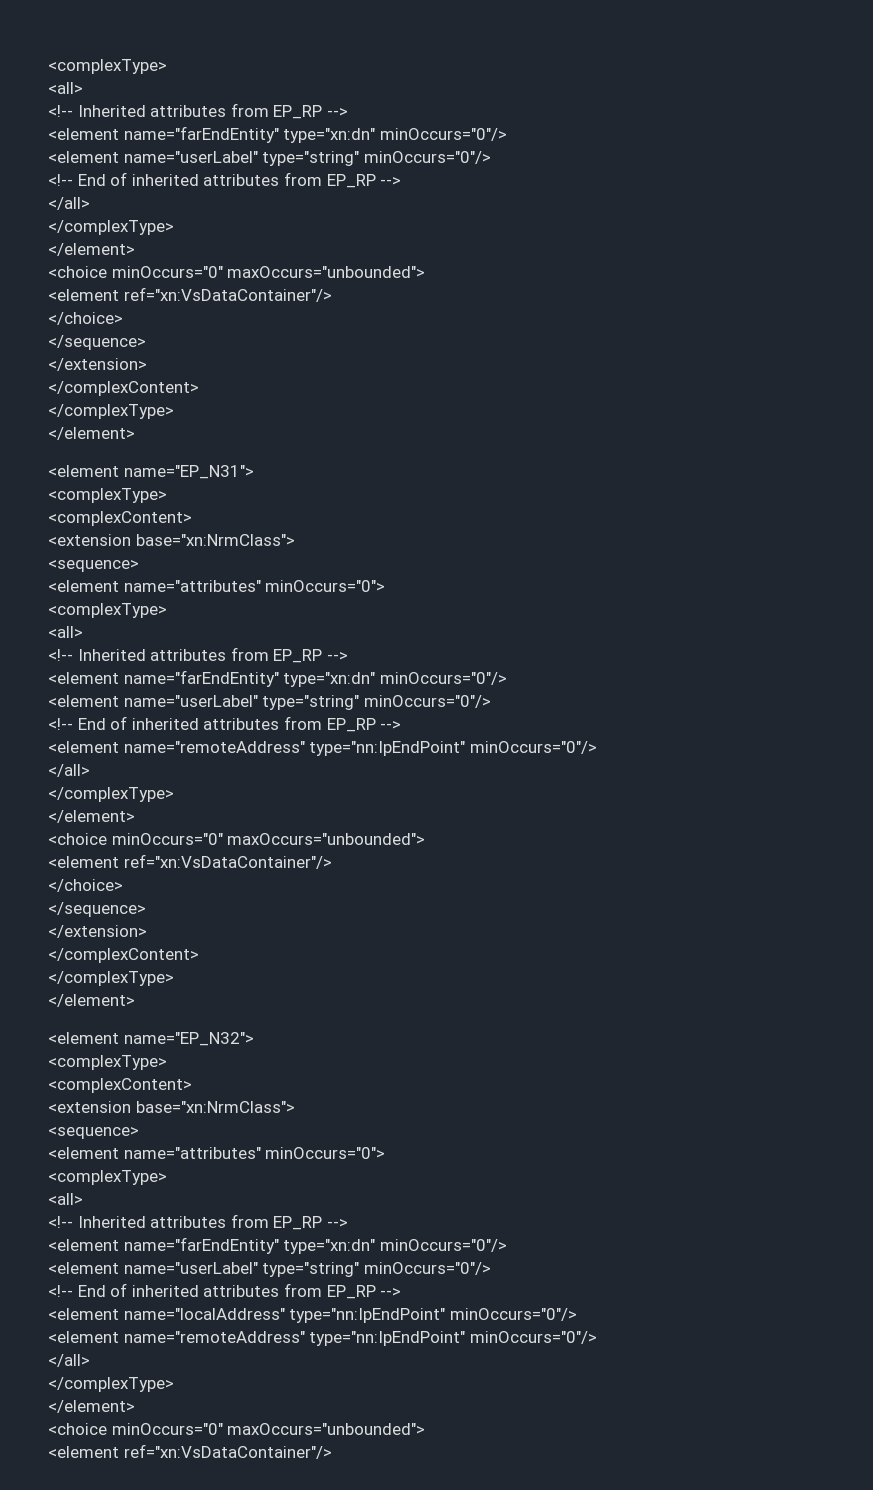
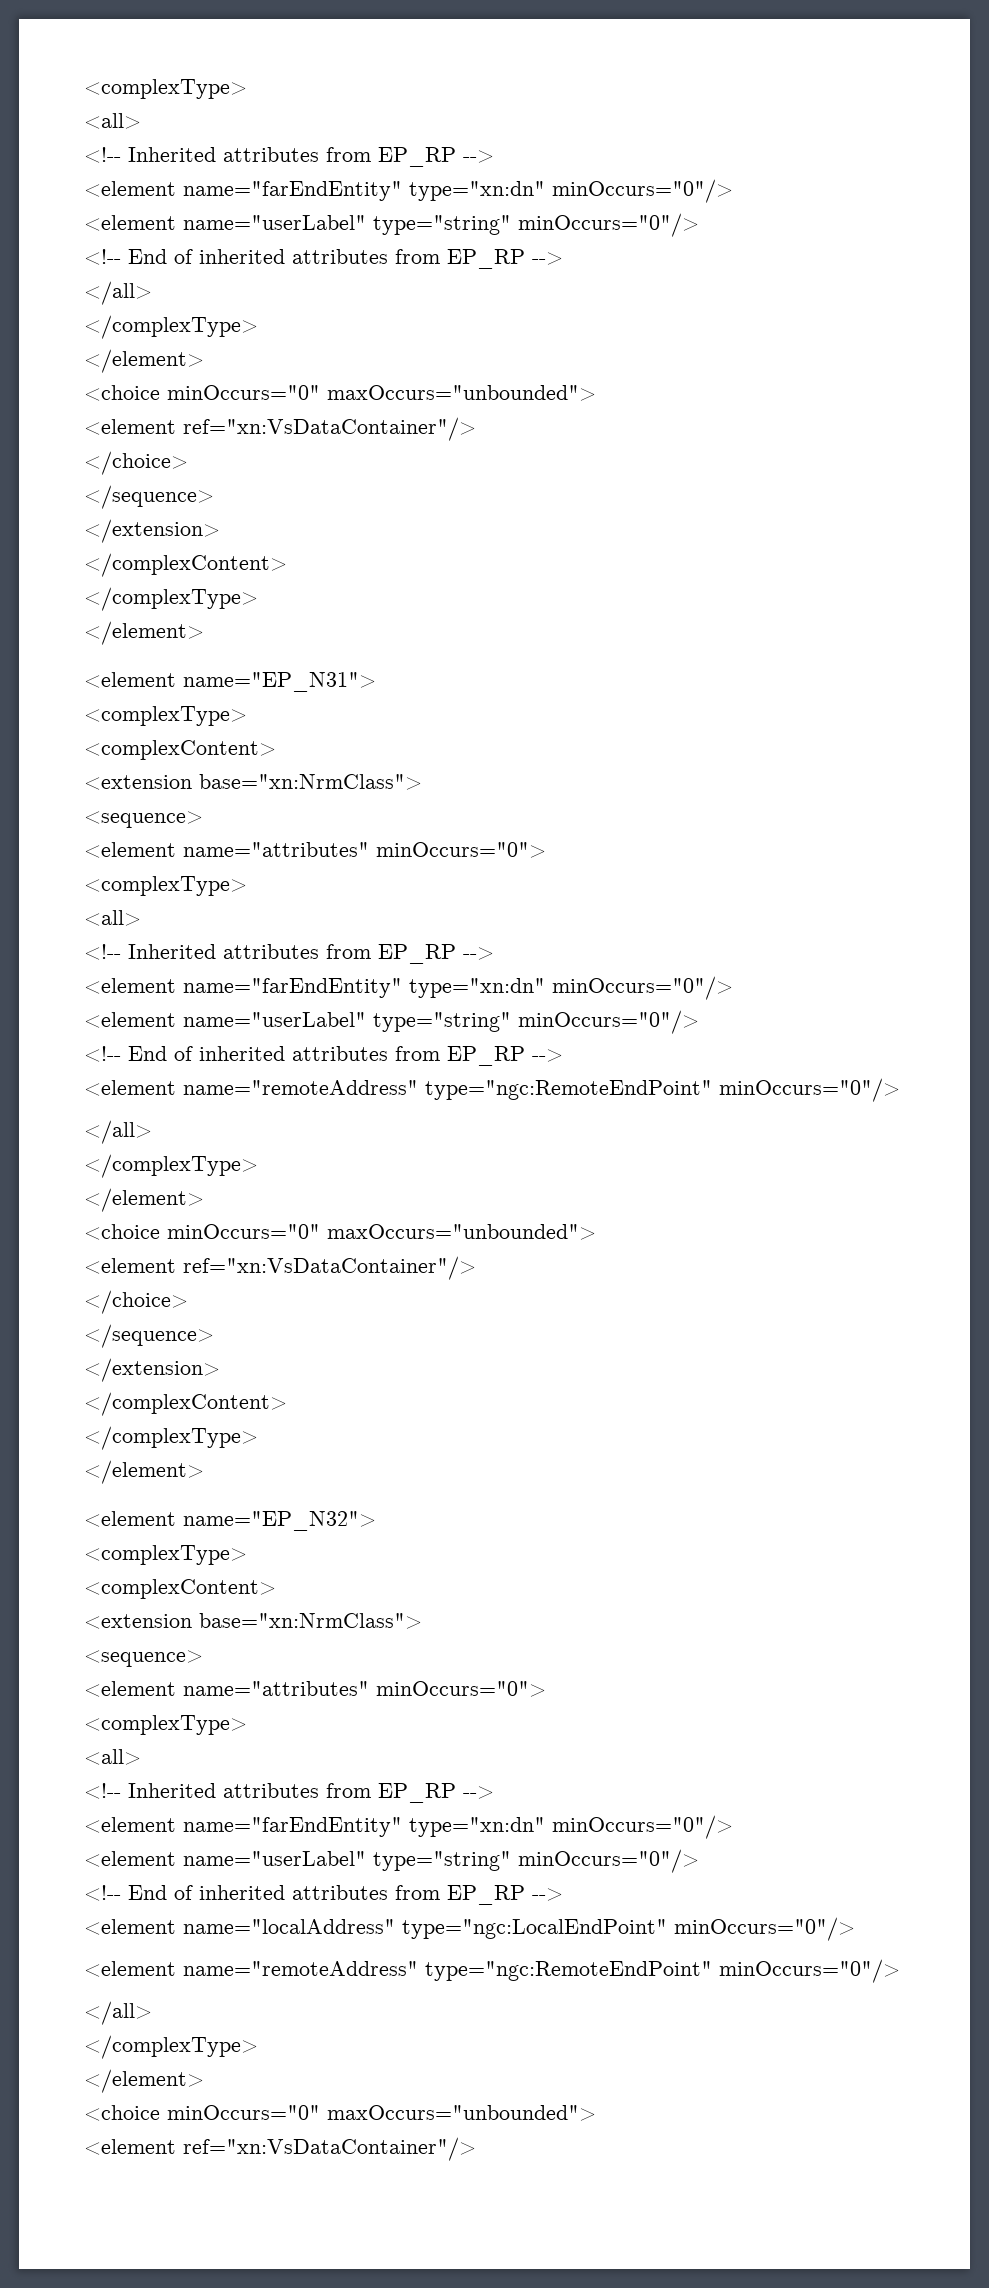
[309,741,466,756] type="nn:IpEndPoint" -> [425,1080,712,1100] type="ngc:RemoteEndPoint"
[289,1308,446,1323] type="nn:IpEndPoint" -> [402,1919,667,1939] type="ngc:LocalEndPoint"
[309,1331,466,1346] type="nn:IpEndPoint" -> [425,1961,712,1981] type="ngc:RemoteEndPoint"

